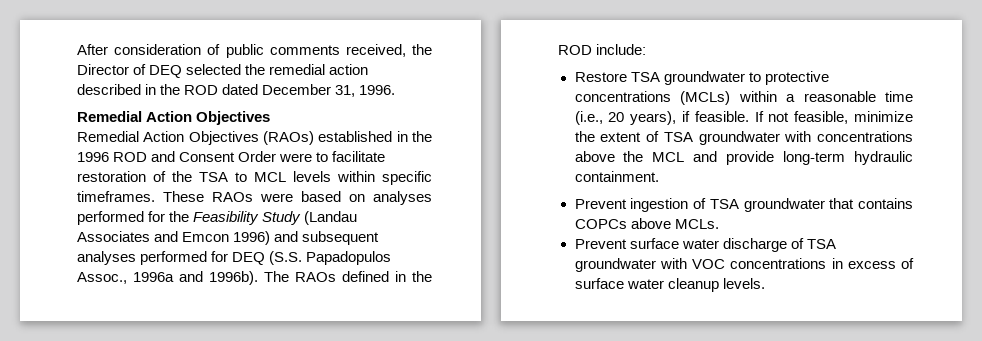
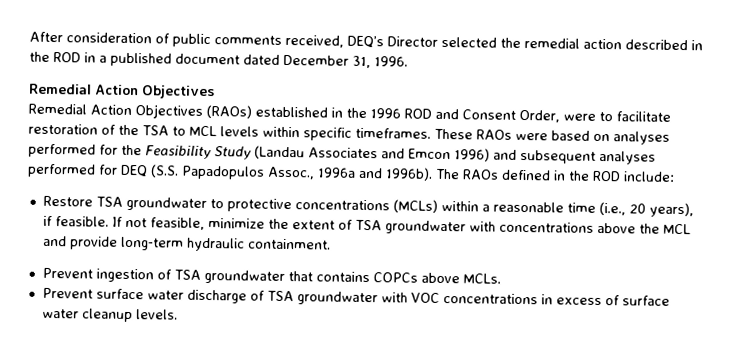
[412,44,432,55] [77,64,183,78] the Director of DEQ -> [347,35,438,49] DEQ’s Director
(219, 90) none -> [84,52,240,67] in a published document
[238,151,277,162] Order -> [519,109,560,123] Order,

